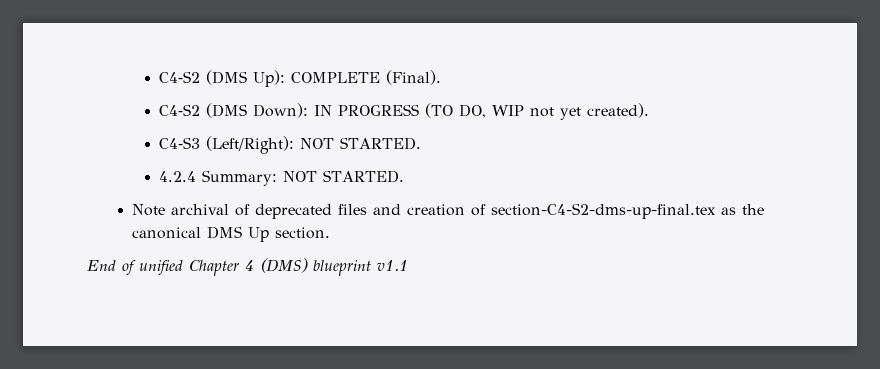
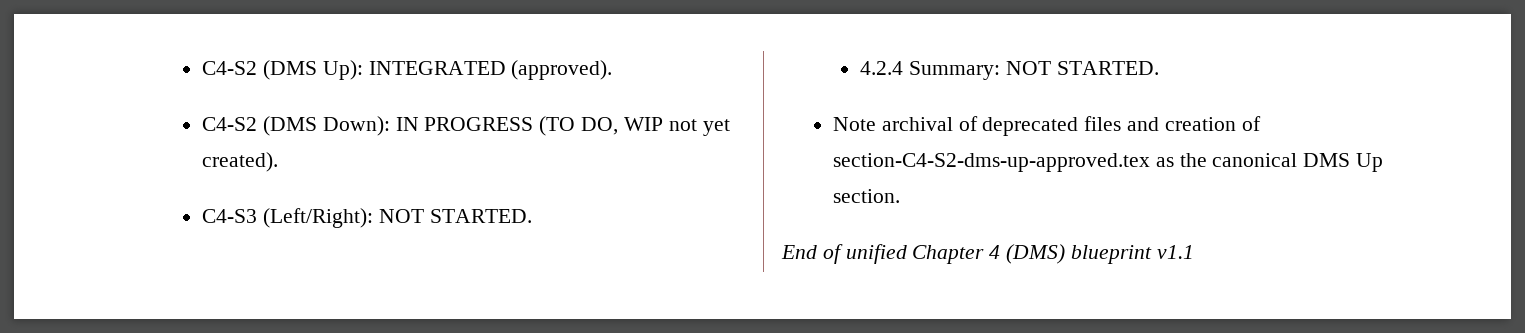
[291,70,442,85] COMPLETE (Final). -> [368,60,613,80] INTEGRATED (approved).
[491,203,717,219] section-C4-S2-dms-up-final.tex -> [832,153,1150,172] section-C4-S2-dms-up-approved.tex

